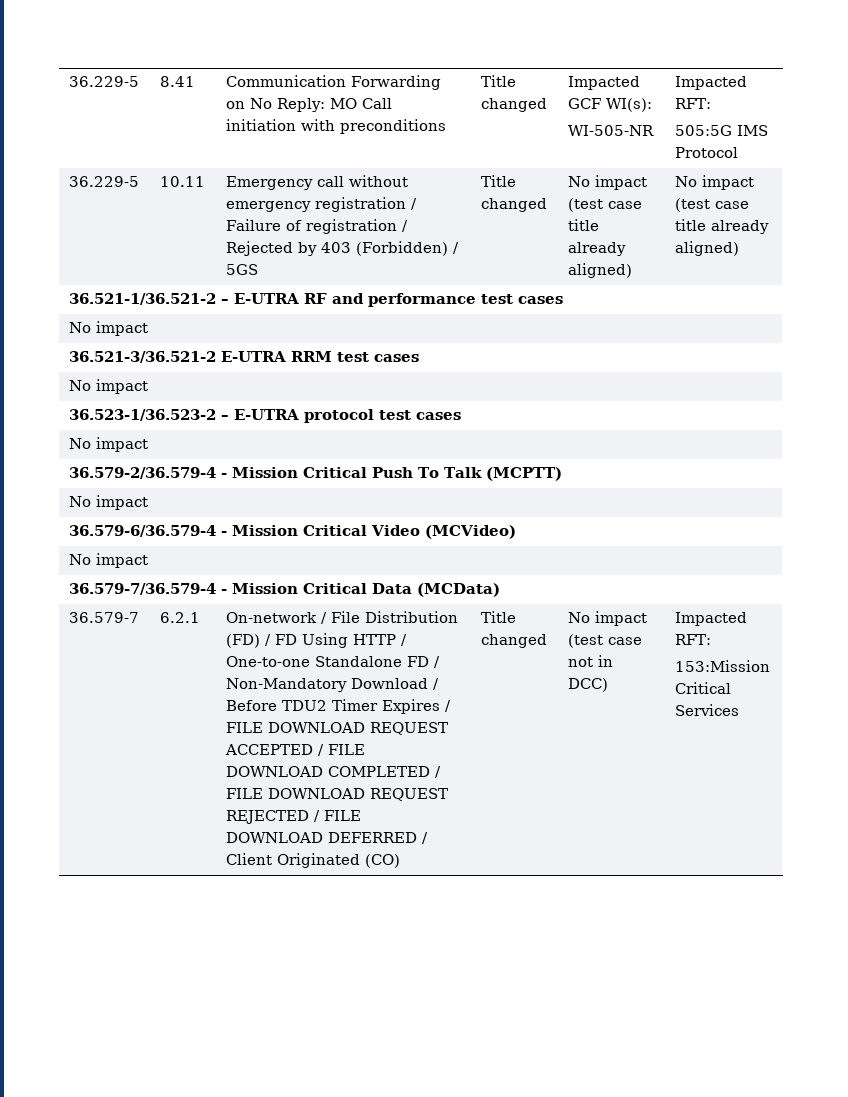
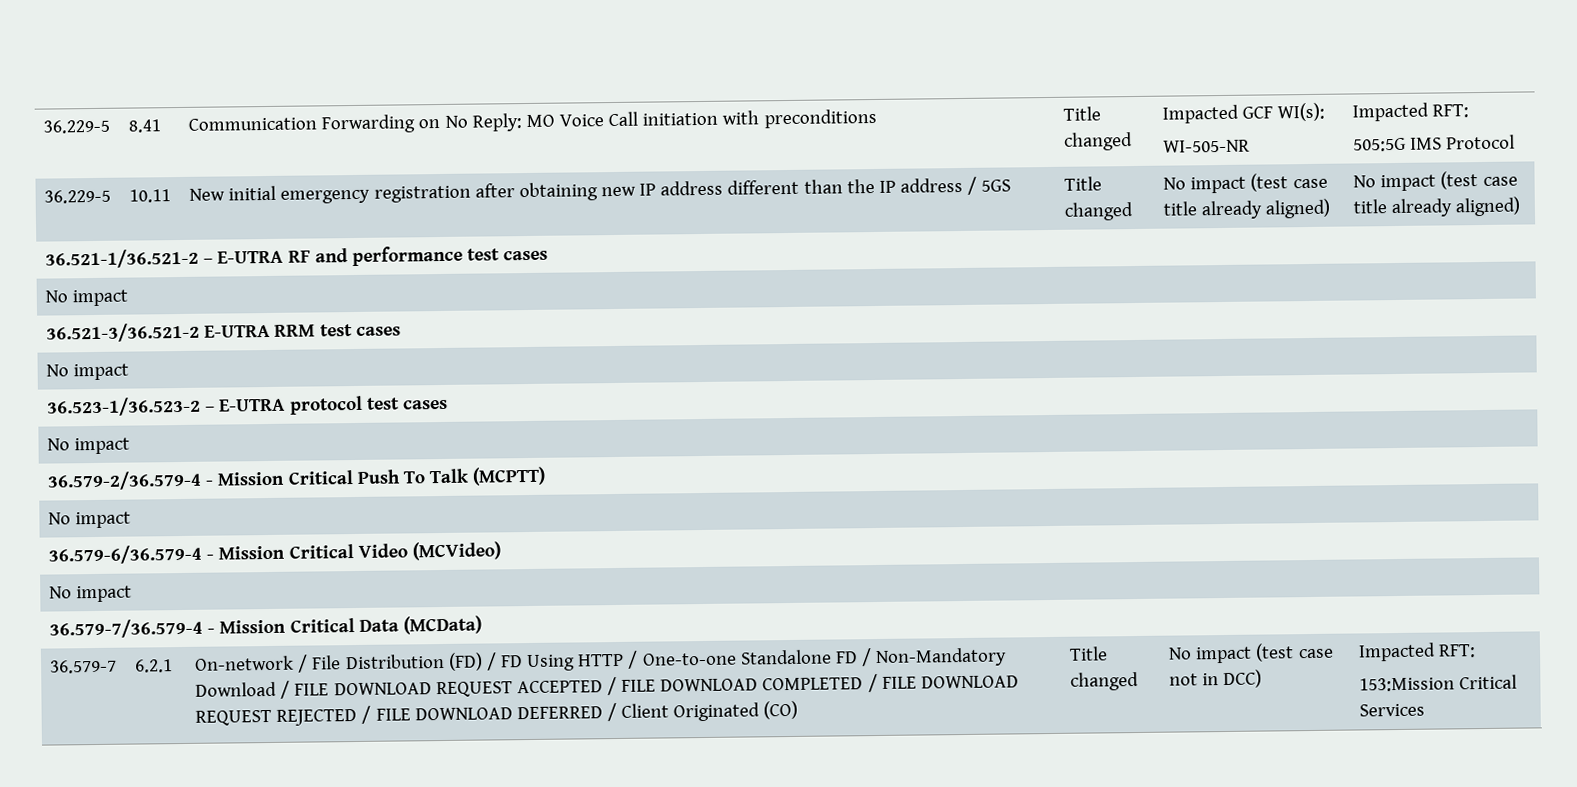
(358, 103) none -> [559,114,605,127] Voice
[226,175,409,190] [226,197,418,212] [226,219,409,234] [226,241,449,256] Emergency call without emergency registration / Failure of registration / Rejected by 403 (Forbidden) -> [189,177,963,204] New initial emergency registration after obtaining new IP address different than the IP address
[226,699,452,714] Before TDU2 Timer Expires / -> (291, 689) none

